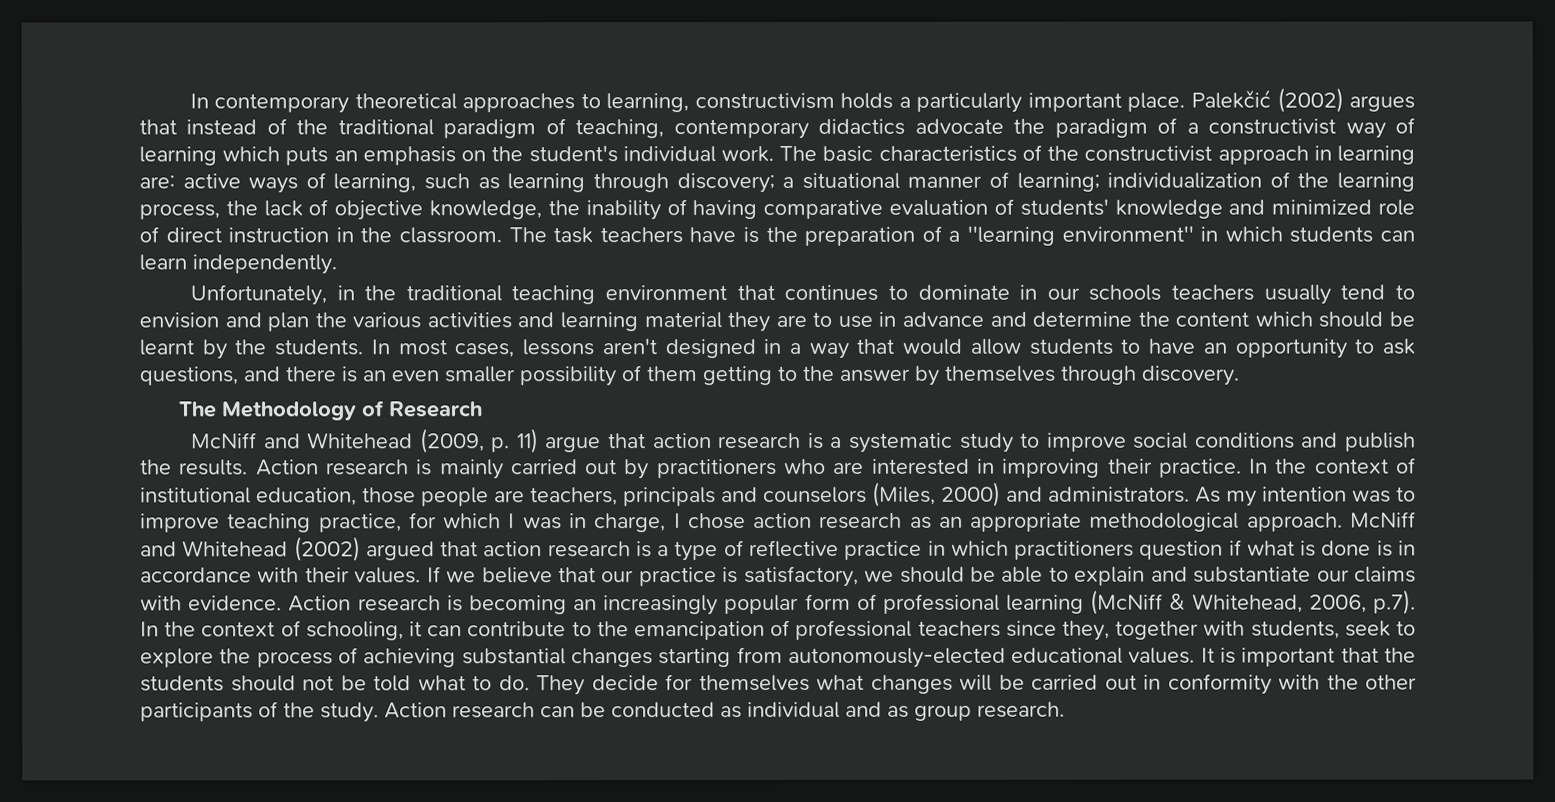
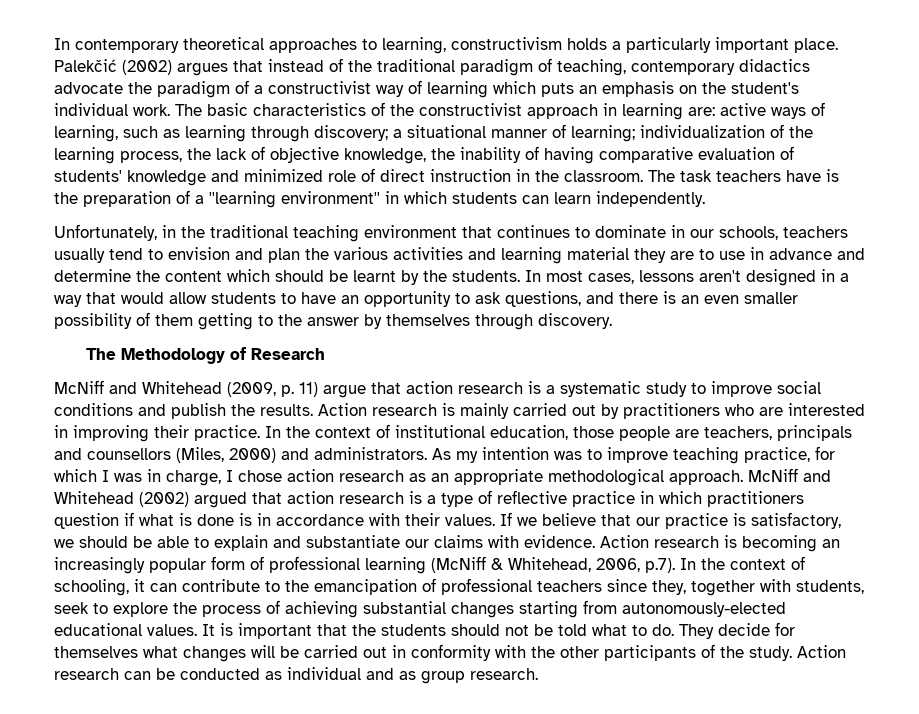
[1088,284,1162,301] schools -> [719,226,778,240] schools,
[763,486,867,504] counselors -> [87,448,171,460] counsellors

